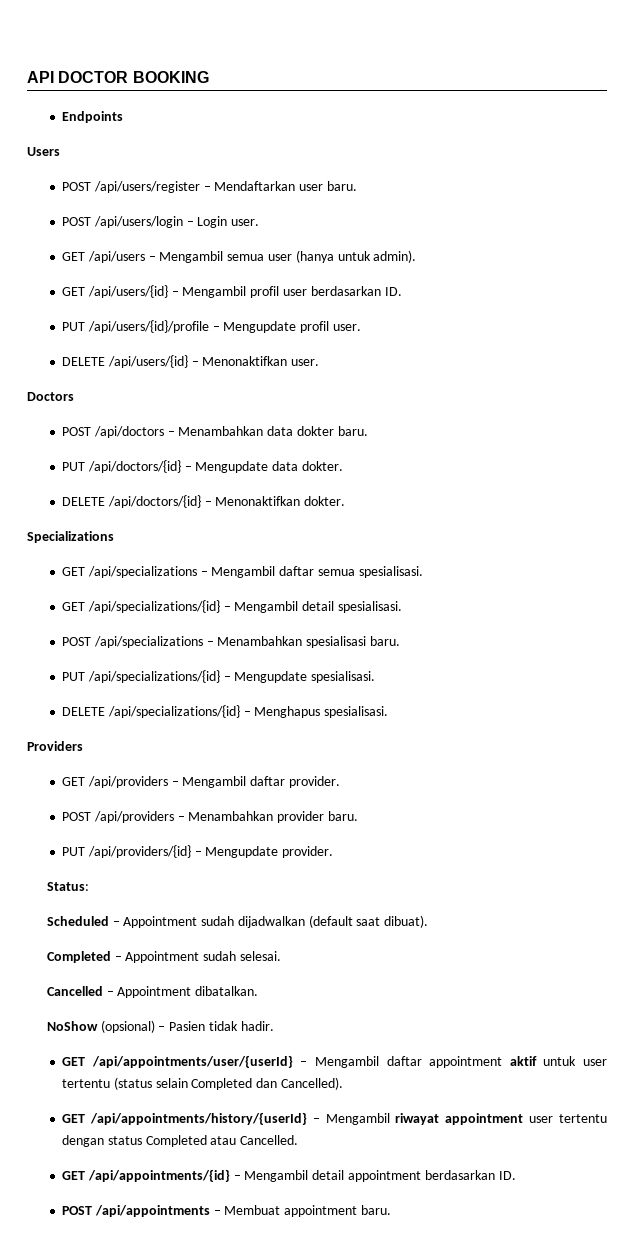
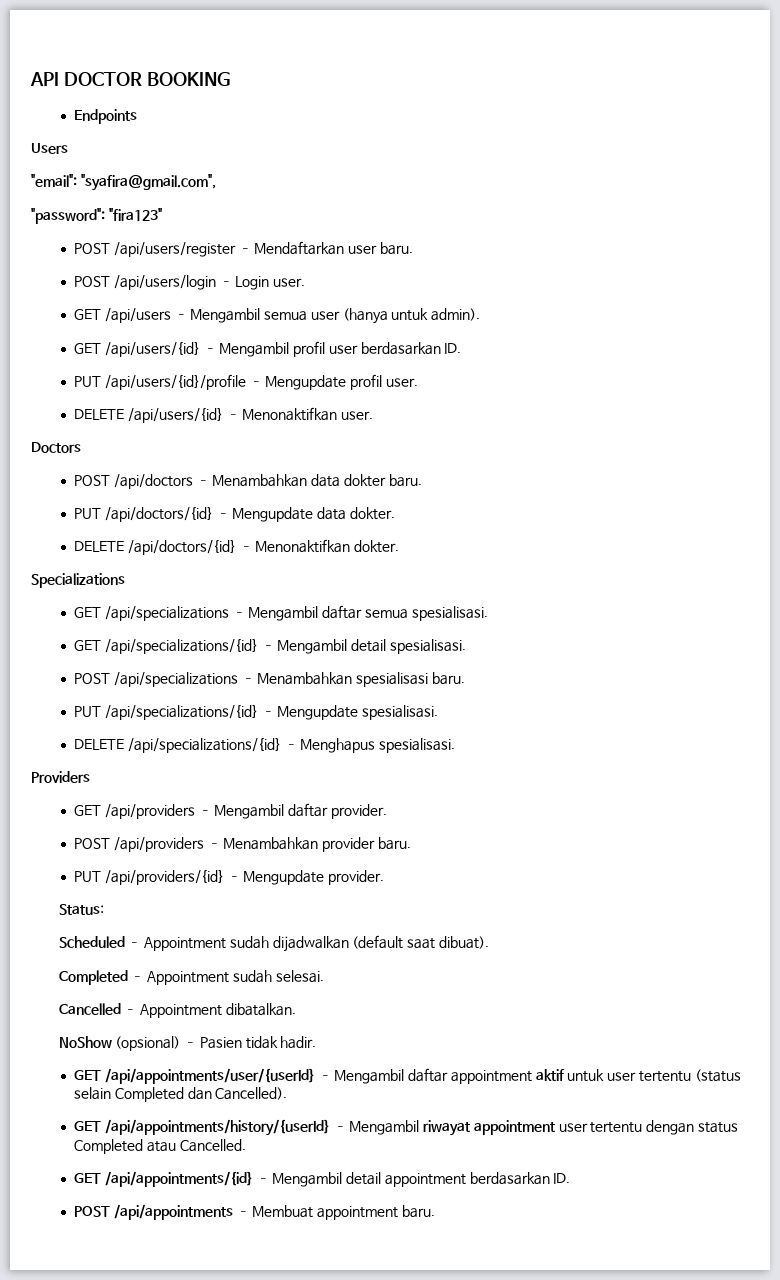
(60, 151) none -> [31,174,216,191] [31,208,162,224] // "email": "syafira@gmail.com", // "password": "fira123"

